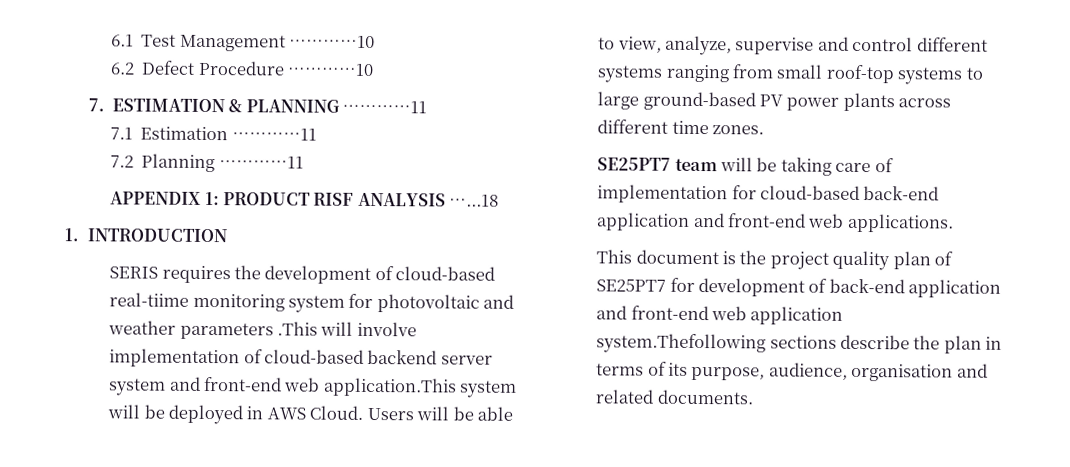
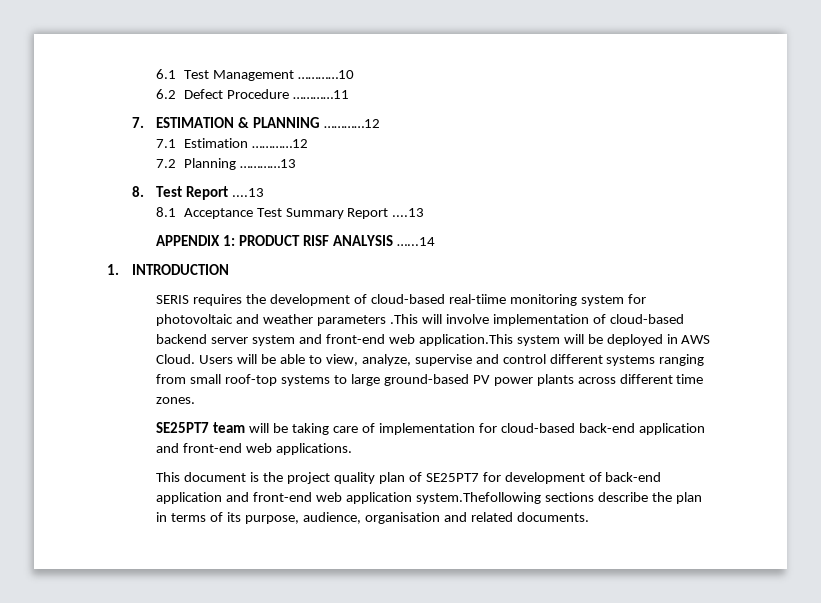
[287,63,375,77] …………10 -> [292,90,349,99] …………11
[342,100,428,114] …………11 -> [324,119,381,128] …………12
[231,128,317,141] …………11 -> [251,139,308,148] …………12
[218,156,304,169] …………11 -> [239,159,296,168] [131,186,265,200] [156,207,425,219] …………13 // 8. Test Report ....13 // 8.1 Acceptance Test Summary Report ....13
[449,194,500,207] …...18 -> [397,237,436,246] …...14

